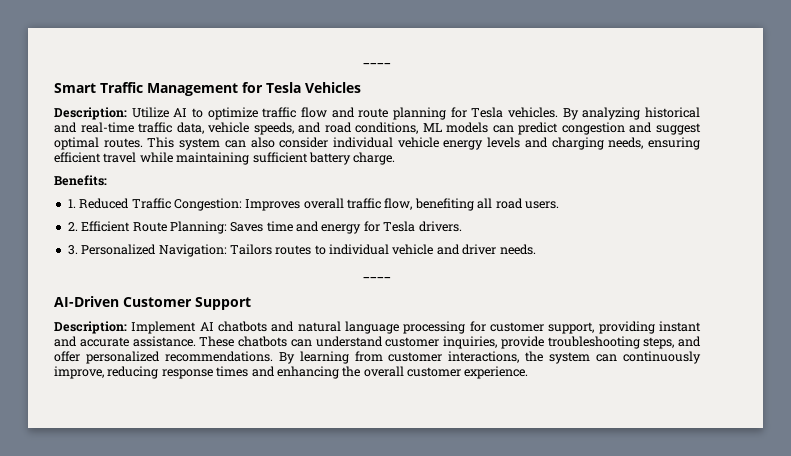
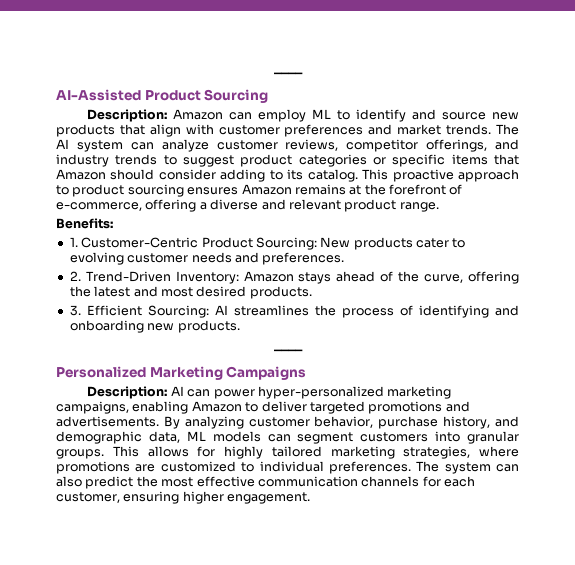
[363,63,391,65] [54,82,361,96] [54,107,700,120] [54,122,702,135] [54,137,700,150] [54,152,396,165] [54,175,107,186] [67,198,559,211] [67,221,462,234] [67,244,536,257] [363,277,391,279] [54,296,251,310] [54,321,701,334] [54,336,701,349] [54,351,701,364] [54,366,529,379] ____ // Smart Traffic Management for Tesla Vehicles // Description: Utilize AI to optimize traffic flow and route planning for Tesla vehicles. By analyzing historical and real-time traffic data, vehicle speeds, and road conditions, ML models can predict congestion and suggest optimal routes. This system can also consider individual vehicle energy levels and charging needs, ensuring efficient travel while maintaining sufficient battery charge. // Benefits: // 1. Reduced Traffic Congestion: Improves overall traffic flow, benefiting all road users. // 2. Efficient Route Planning: Saves time and energy for Tesla drivers. // 3. Personalized Navigation: Tailors routes to individual vehicle and driver needs. // ____ // AI-Driven Customer Support // Description: Implement AI chatbots and natural language processing for customer support, providing instant and accurate assistance. These chatbots can understand customer inquiries, provide troubleshooting steps, and offer personalized recommendations. By learning from customer interactions, the system can continuously improve, reducing response times and enhancing the overall customer experience. -> [273,72,303,75] [56,89,269,103] [87,109,520,122] [56,124,520,137] [56,139,519,152] [56,154,519,167] [56,169,520,182] [56,184,463,197] [56,199,439,212] [56,218,113,229] [69,237,466,250] [69,252,345,265] [69,271,519,284] [69,286,312,299] [69,305,519,318] [69,320,240,333] [273,349,303,352] [56,366,307,380] [87,386,452,399] [56,401,470,414] [56,416,519,429] [56,431,519,444] [56,446,519,459] [56,461,519,474] [56,476,475,489] [56,491,311,504] ____ // AI-Assisted Product Sourcing // Description: Amazon can employ ML to identify and source new products that align with customer preferences and market trends. The AI system can analyze customer reviews, competitor offerings, and industry trends to suggest product categories or specific items that Amazon should consider adding to its catalog. This proactive approach to product sourcing ensures Amazon remains at the forefront of e-commerce, offering a diverse and relevant product range. // Benefits: // 1. Customer-Centric Product Sourcing: New products cater to evolving customer needs and preferences. // 2. Trend-Driven Inventory: Amazon stays ahead of the curve, offering the latest and most desired products. // 3. Efficient Sourcing: AI streamlines the process of identifying and onboarding new products. // ____ // Personalized Marketing Campaigns // Description: AI can power hyper-personalized marketing campaigns, enabling Amazon to deliver targeted promotions and advertisements. By analyzing customer behavior, purchase history, and demographic data, ML models can segment customers into granular groups. This allows for highly tailored marketing strategies, where promotions are customized to individual preferences. The system can also predict the most effective communication channels for each customer, ensuring higher engagement.

